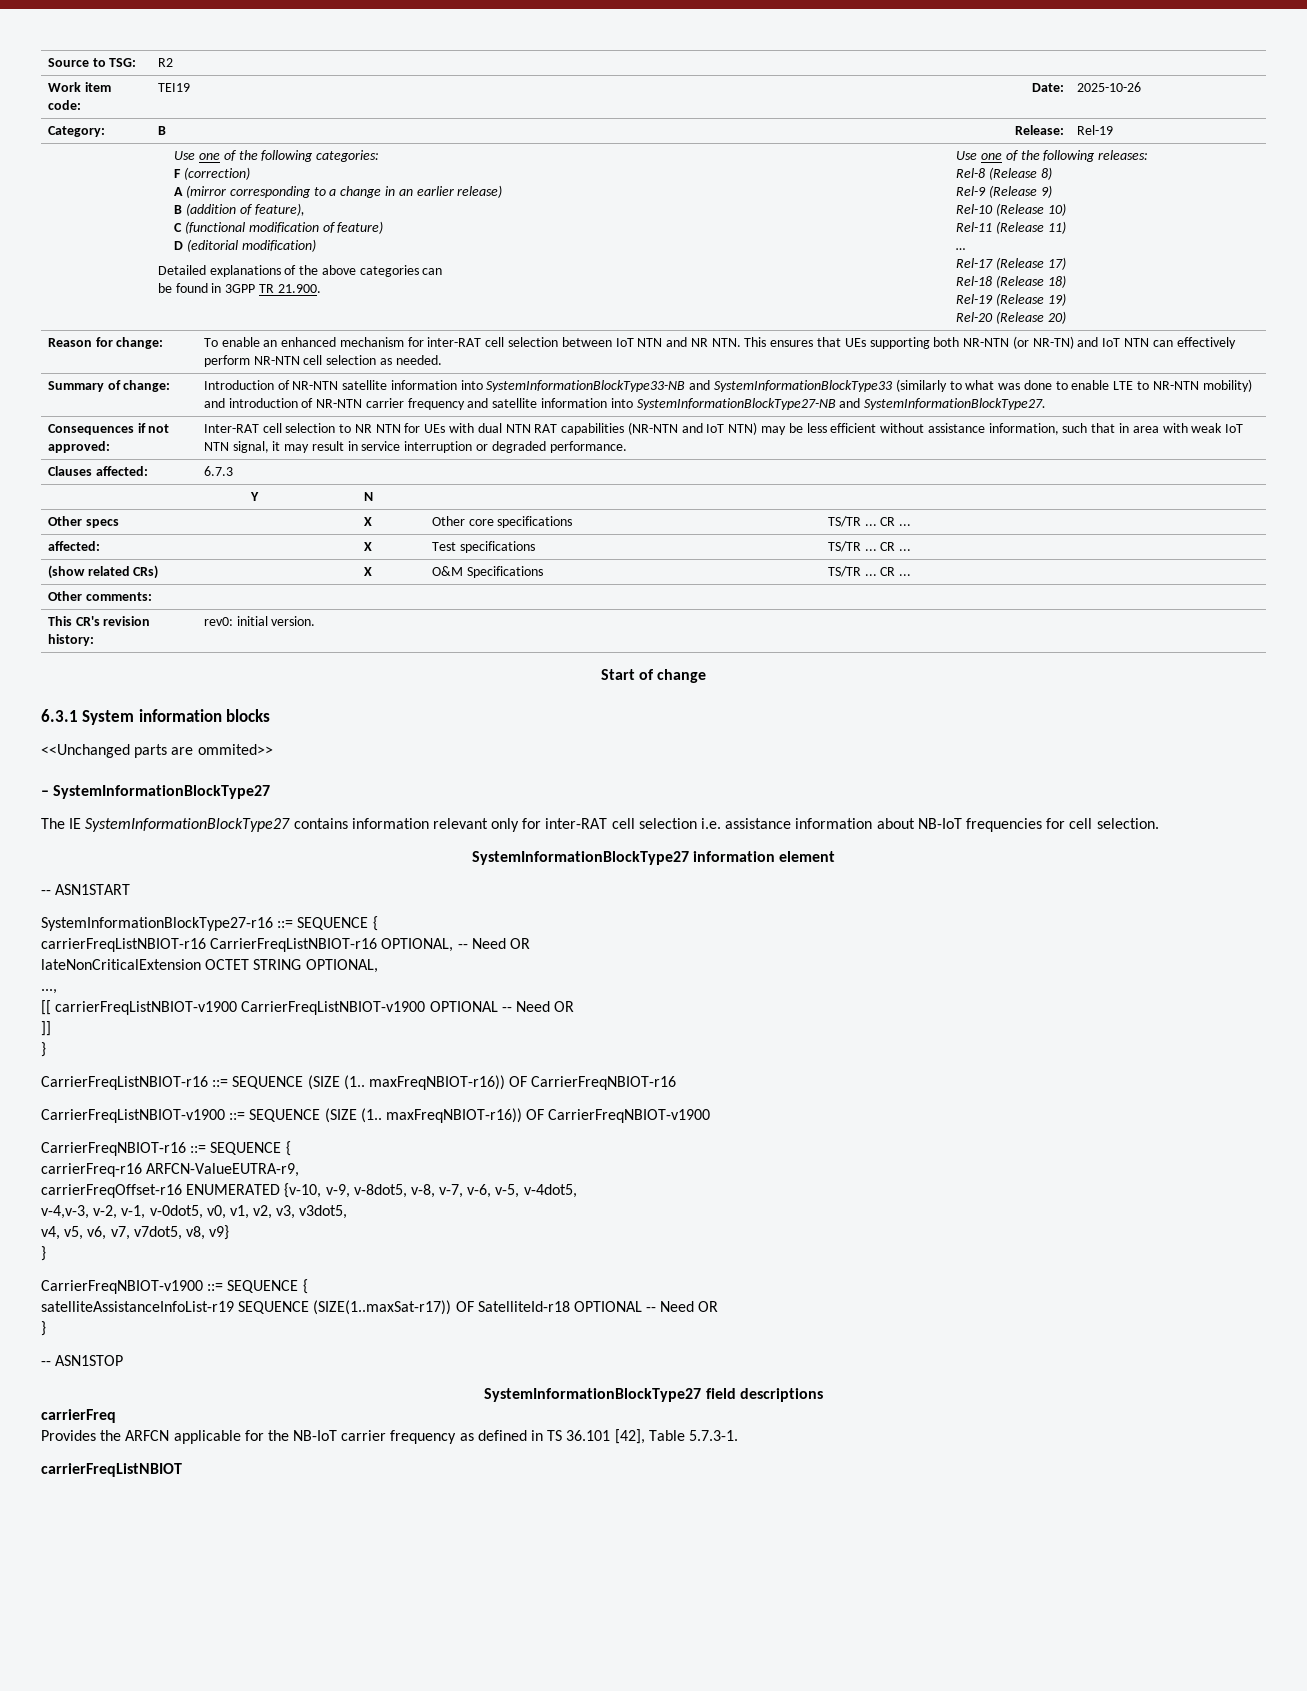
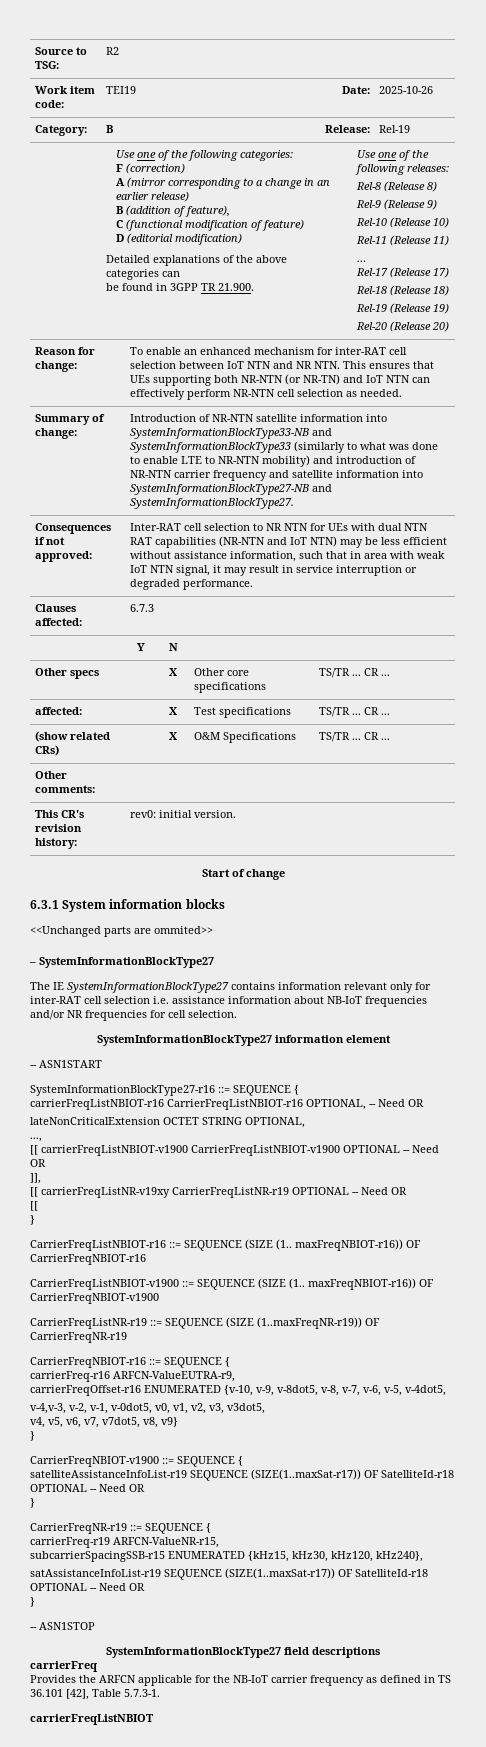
(1042, 825) none -> [30,1010,147,1021] and/or NR frequencies
[41,1021,51,1036] ]] -> [30,1173,41,1184] [30,1187,407,1198] [30,1201,38,1211] ]], // [[ carrierFreqListNR-v19xy CarrierFreqListNR-r19 OPTIONAL -- Need OR // [[
(711, 1116) none -> [30,1317,380,1329] [30,1332,127,1343] // CarrierFreqListNR-r19 ::= SEQUENCE (SIZE (1..maxFreqNR-r19)) OF CarrierFreqNR-r19
(46, 1328) none -> [30,1523,211,1534] [30,1537,219,1548] [30,1551,423,1562] [30,1568,428,1580] [30,1583,145,1591] [30,1597,35,1607] // CarrierFreqNR-r19 ::= SEQUENCE { // carrierFreq-r19 ARFCN-ValueNR-r15, // subcarrierSpacingSSB-r15 ENUMERATED {kHz15, kHz30, kHz120, kHz240}, // satAssistanceInfoList-r19 SEQUENCE (SIZE(1..maxSat-r17)) OF SatelliteId-r18 OPTIONAL -- Need OR // }

